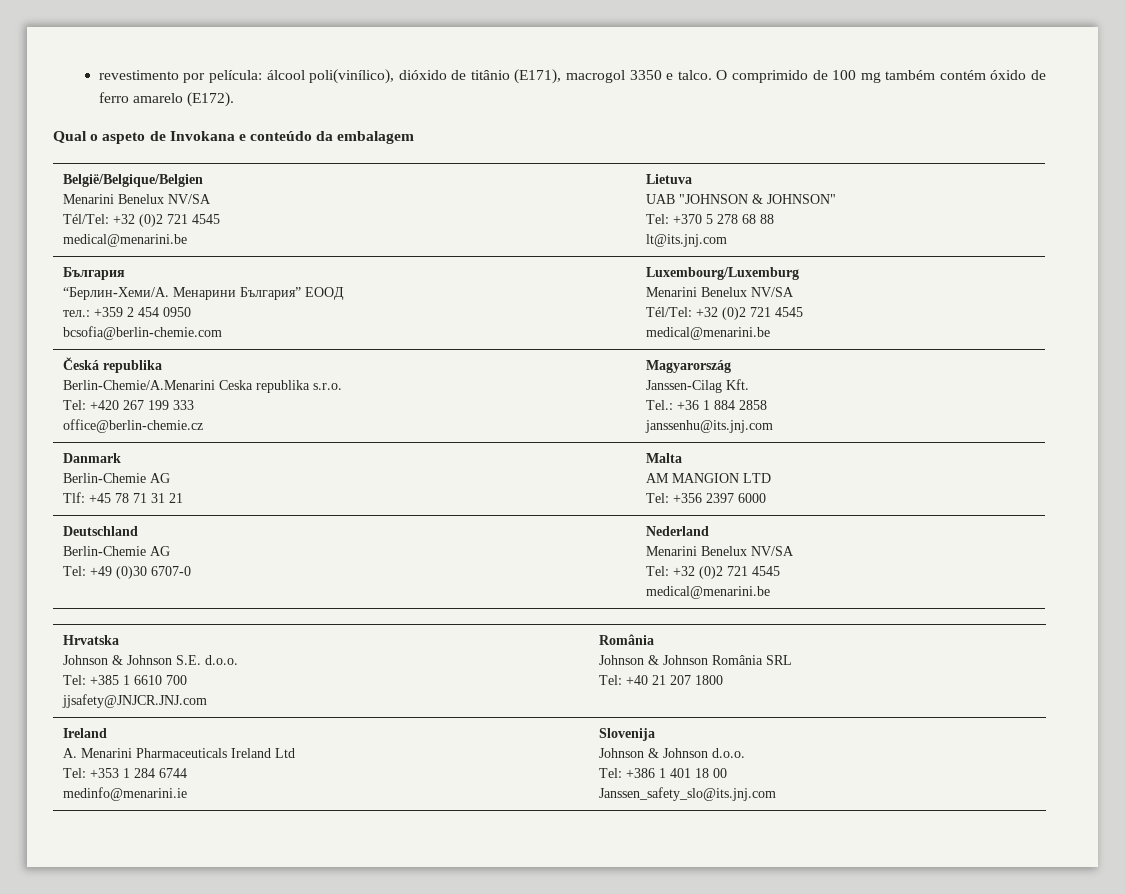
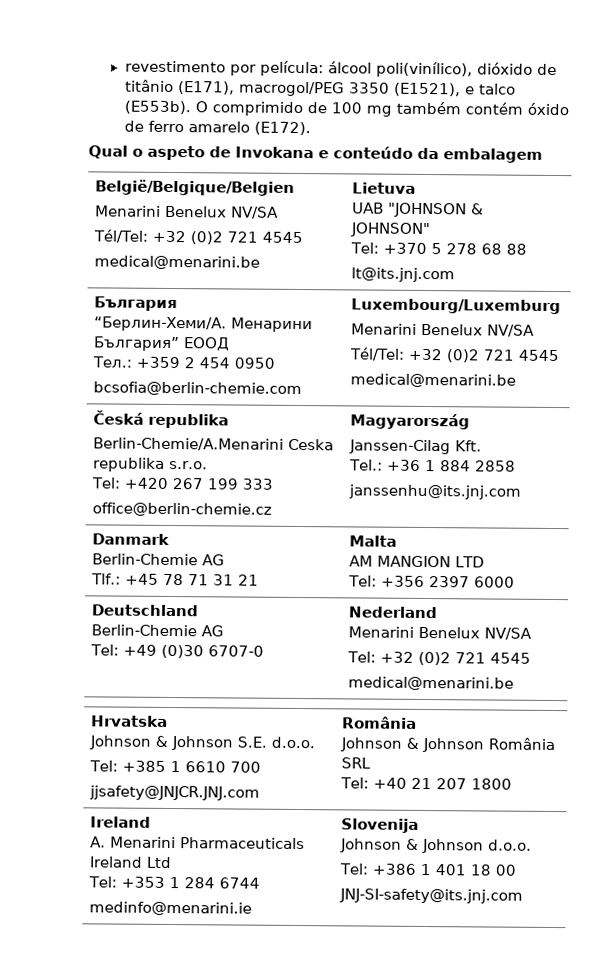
[566,70,712,83] macrogol 3350 e talco. -> [238,81,516,97] [123,100,191,115] macrogol/PEG 3350 (E1521), e talco (E553b).
[63,310,91,317] тел.: -> [91,356,132,368] Тел.:
[63,492,86,503] Tlf: -> [90,573,121,585] Tlf.:
[599,787,777,801] Janssen_safety_slo@its.jnj.com -> [338,888,523,904] JNJ-SI-safety@its.jnj.com

